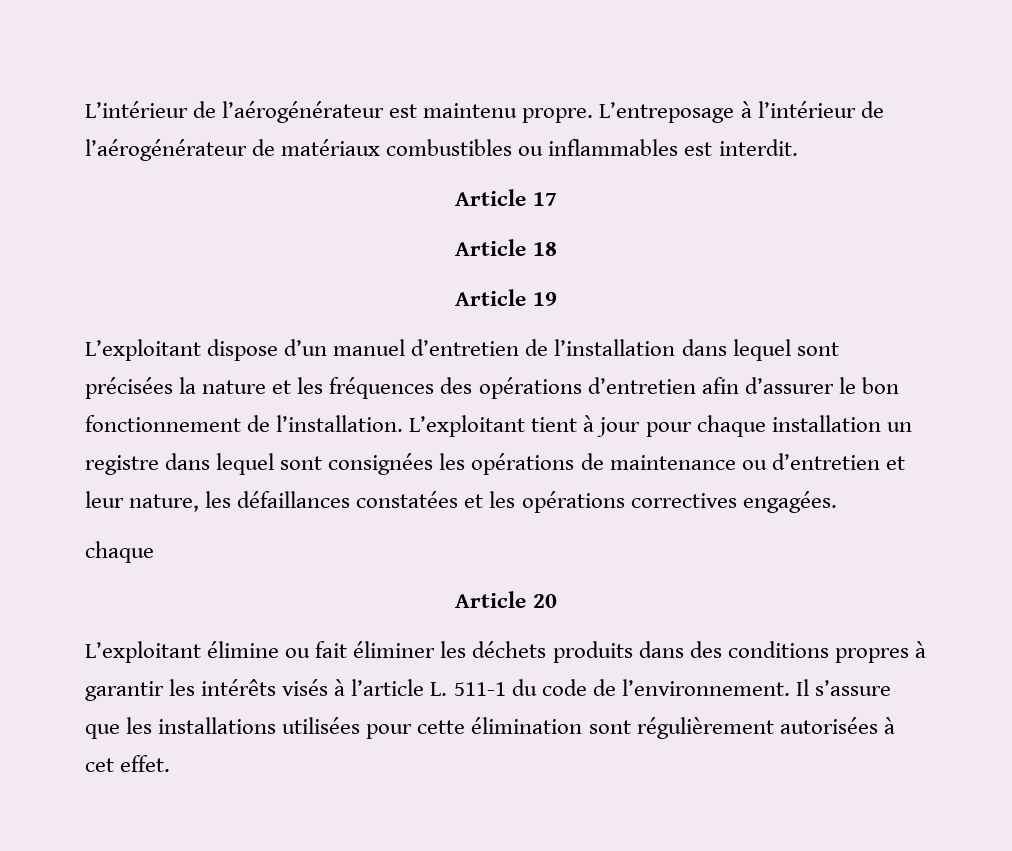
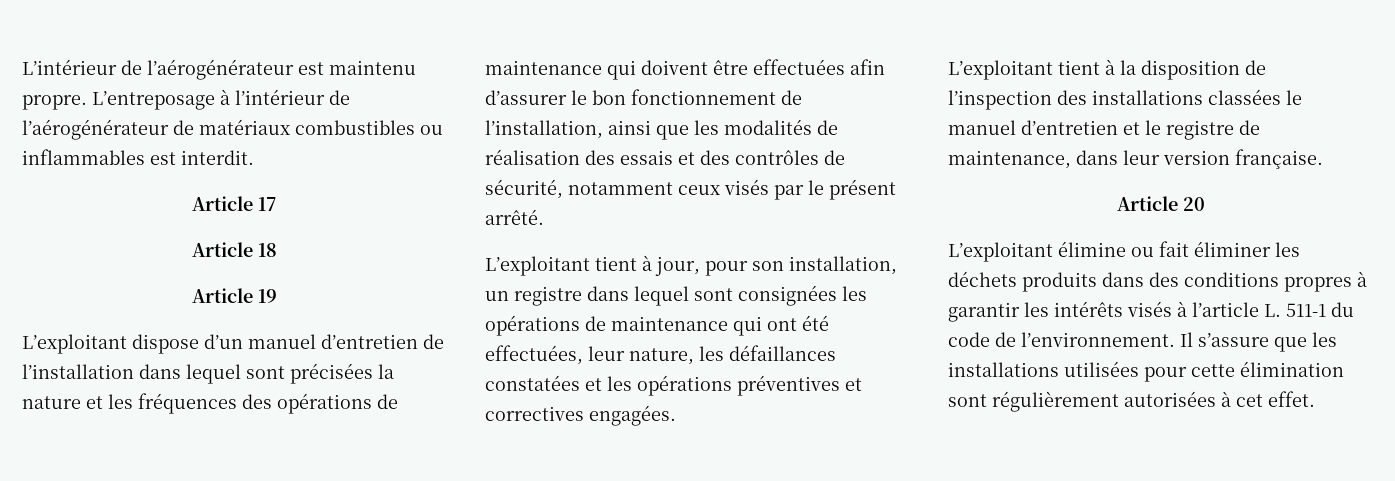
[587,377,696,394] d’entretien -> [377,394,398,409] [485,59,845,80] de maintenance qui doivent être effectuées
[276,415,881,437] l’installation. L’exploitant tient à jour pour chaque installation -> [485,119,838,140] [485,149,845,165] [485,179,896,200] [485,209,544,225] [485,255,897,276] l’installation, ainsi que les modalités de réalisation des essais et des contrôles de sécurité, notamment ceux visés par le présent arrêté. // L’exploitant tient à jour, pour son installation,
[741,453,905,470] ou d’entretien et -> [733,315,829,336] [485,345,583,365] qui ont été effectuées,
(625, 502) none -> [737,375,862,396] préventives et
[85,541,154,563] chaque -> [948,59,1266,80] [948,89,1302,110] [948,120,1260,140] [948,149,1323,169] L’exploitant tient à la disposition de l’inspection des installations classées le manuel d’entretien et le registre de maintenance, dans leur version française.

